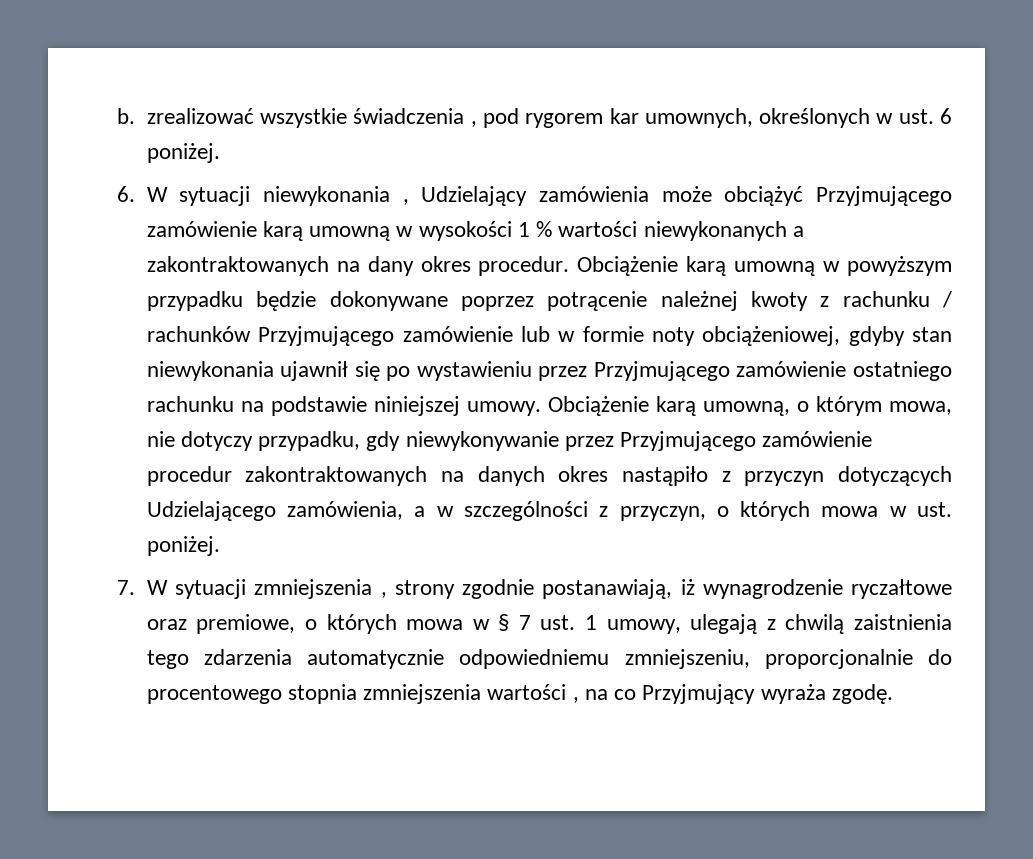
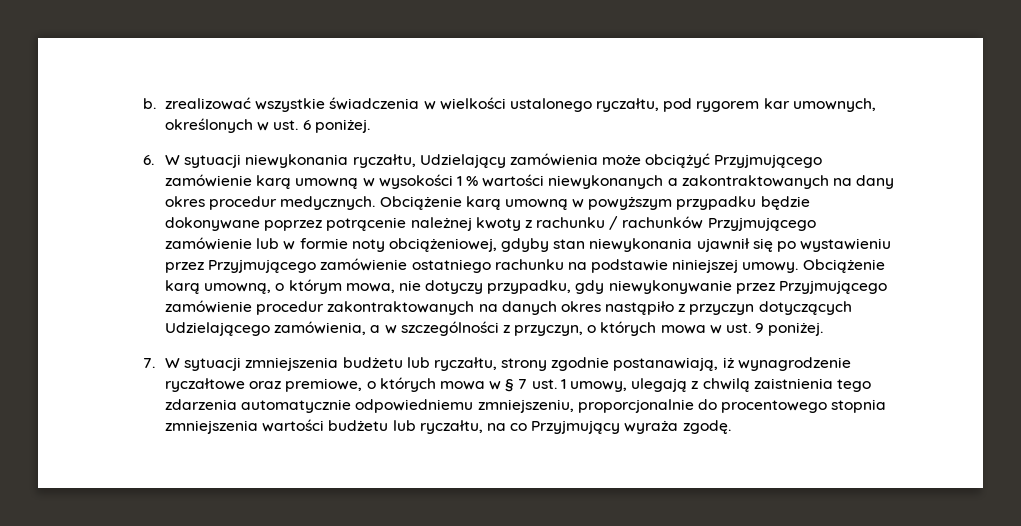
[470,121,477,127] , -> [423,97,660,112] w wielkości ustalonego ryczałtu,
[402,199,409,205] , -> [352,154,416,168] ryczałtu,
[478,256,570,276] procedur. -> [209,196,376,210] procedur medycznych.
(953, 509) none -> [755,323,765,333] 9
[380,592,387,598] , -> [342,357,497,371] budżetu lub ryczałtu,
[572,697,579,703] , -> [328,420,483,434] budżetu lub ryczałtu,

